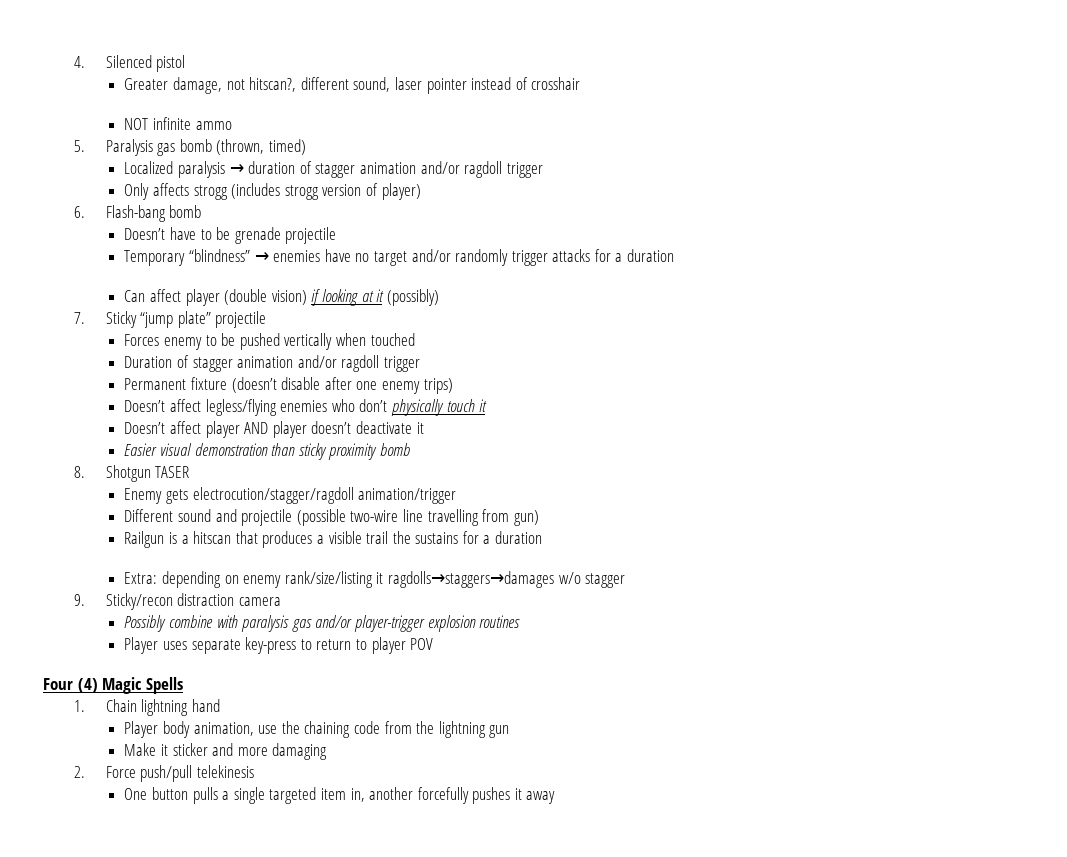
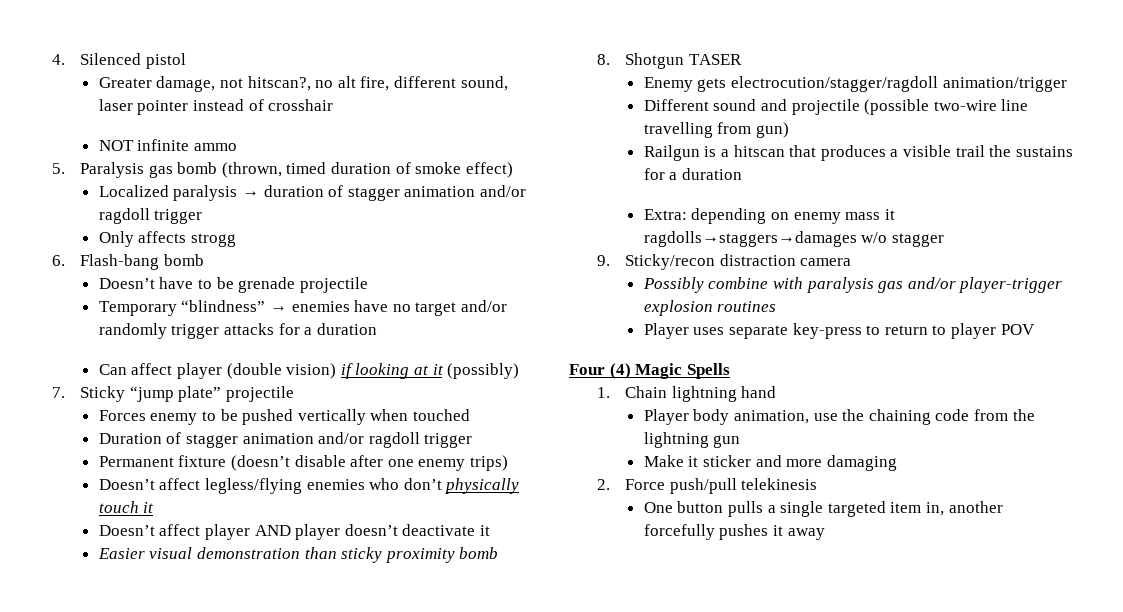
(297, 84) none -> [315,76,390,91] no alt fire,
[269,139,307,155] timed) -> [286,162,513,178] timed duration of smoke effect)
[231,183,421,200] (includes strogg version of player) -> (236, 240) none
[284,571,373,588] rank/size/listing -> [845,212,881,220] mass

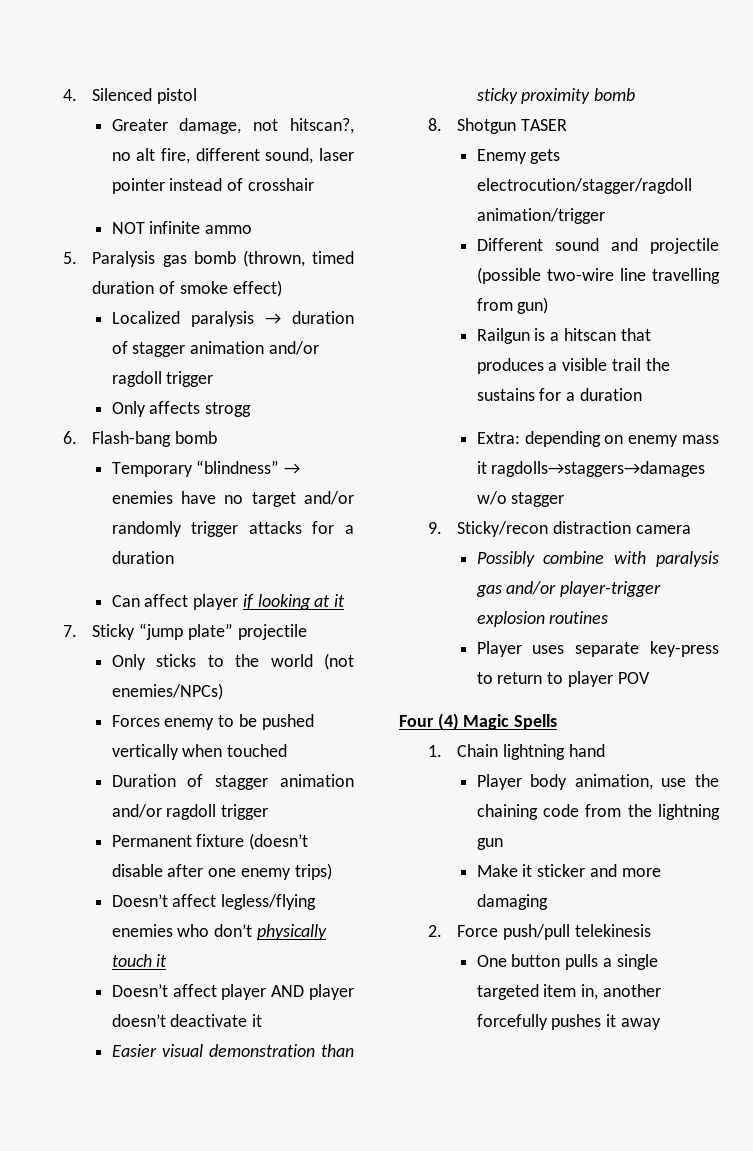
[98,277,368,293] // Doesn’t have to be grenade projectile -> (218, 437) none
[226,363,337,379] (double vision) -> (239, 602) none
[447,363,520,379] (possibly) -> (346, 600) none
(294, 394) none -> [111,653,354,670] [111,683,223,700] // Only sticks to the world (not enemies/NPCs)

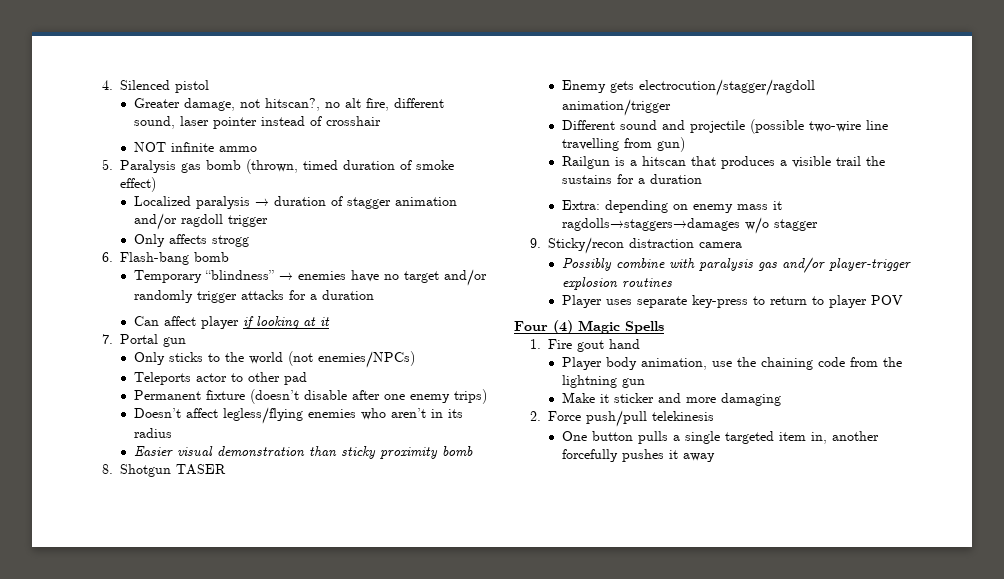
[92,623,307,640] Sticky “jump plate” projectile -> [120,334,187,347] Portal gun
[111,714,314,730] [111,744,288,760] [111,774,354,790] [111,804,269,820] Forces enemy to be pushed vertically when touched // Duration of stagger animation and/or ragdoll trigger -> [134,372,308,385] Teleports actor to other pad
[214,924,327,940] [111,954,168,967] [111,984,354,1000] [111,1014,263,1027] don’t physically touch it // Doesn’t affect player AND player doesn’t deactivate it -> [391,408,464,418] [134,428,173,438] aren’t in its radius
[457,744,566,760] Chain lightning -> [548,339,605,352] Fire gout

